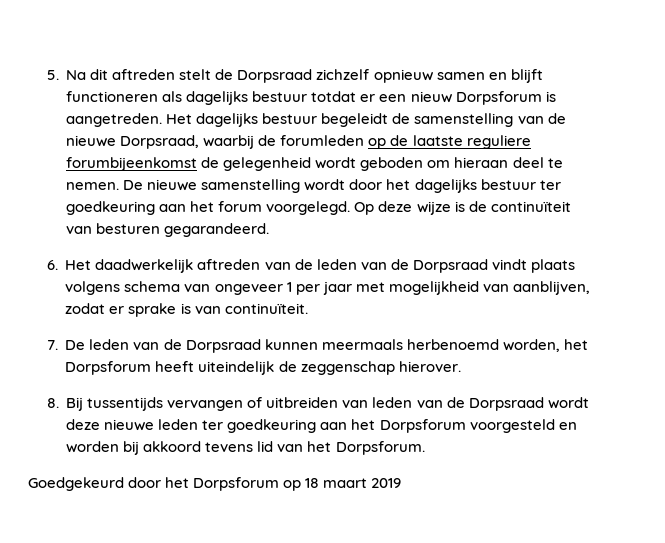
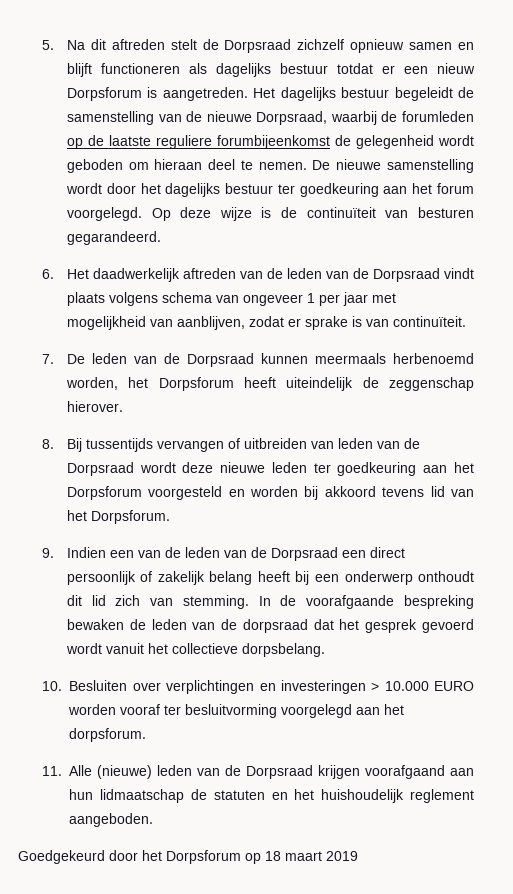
(425, 448) none -> [42,547,405,561] [66,571,475,585] [66,595,475,609] [66,619,474,633] [65,643,325,657] [42,680,475,694] [68,704,405,718] [69,728,147,742] [42,765,475,779] [69,789,474,803] [69,813,154,827] // 9. Indien een van de leden van de Dorpsraad een direct persoonlijk of zakelijk belang heeft bij een onderwerp onthoudt dit lid zich van stemming. In de voorafgaande bespreking bewaken de leden van de dorpsraad dat het gesprek gevoerd wordt vanuit het collectieve dorpsbelang. // 10. Besluiten over verplichtingen en investeringen > 10.000 EURO worden vooraf ter besluitvorming voorgelegd aan het dorpsforum. // 11. Alle (nieuwe) leden van de Dorpsraad krijgen voorafgaand aan hun lidmaatschap de statuten en het huishoudelijk reglement aangeboden.

